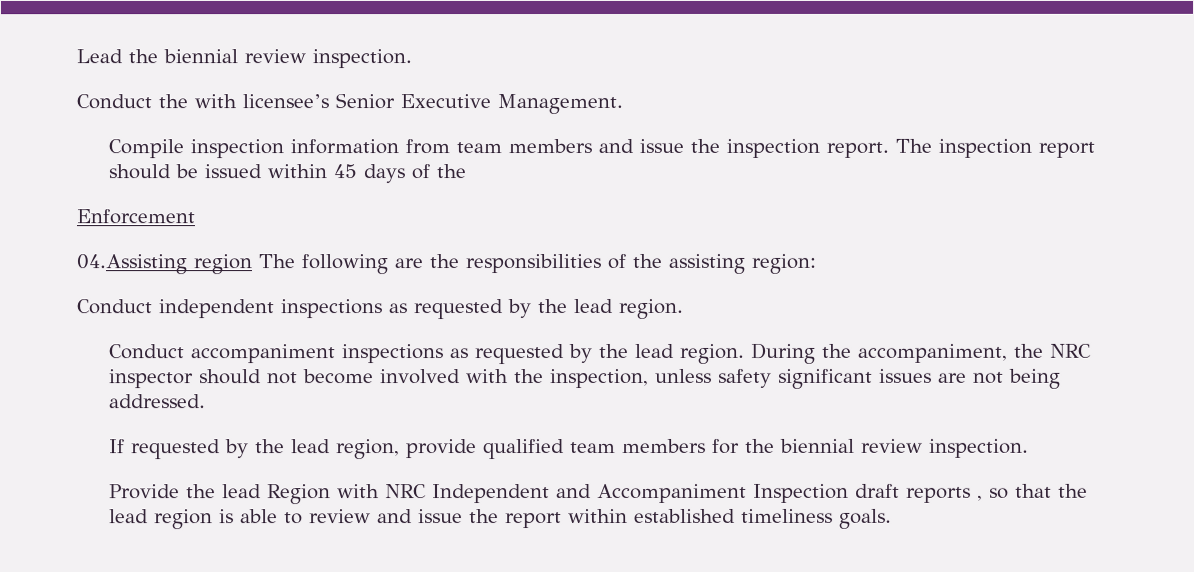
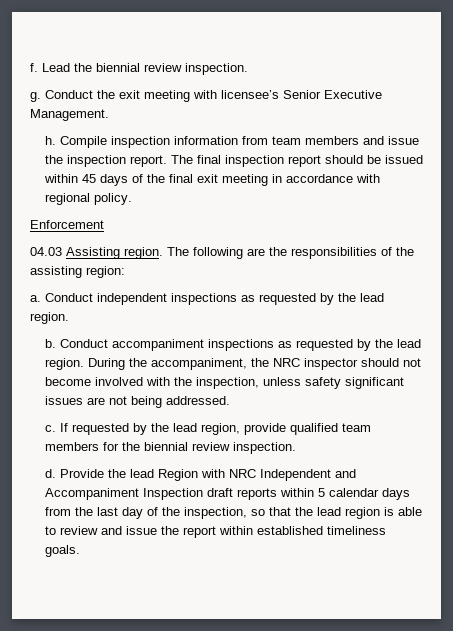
(76, 56) none -> [30,63,38,72] f.
(412, 59) none -> [30,92,41,102] g.
(188, 101) none -> [119,90,190,102] exit meeting
(623, 104) none -> [44,136,56,145] h.
(933, 145) none -> [196,155,221,164] final
[76,209,195,225] [76,254,252,275] // Enforcement // 04.Assisting region -> [168,174,380,186] [44,193,132,205] [30,220,104,229] [30,247,163,259] final exit meeting in accordance with regional policy. // Enforcement // 04.03 Assisting region.
(816, 263) none -> [30,295,41,302] a.
(684, 308) none -> [44,339,56,348] b.
(207, 401) none -> [44,425,56,432] c.
(1030, 448) none -> [44,469,56,478] d.
[977,494,984,501] , -> [279,488,410,500] [44,507,247,519] within 5 calendar days from the last day of the inspection,

